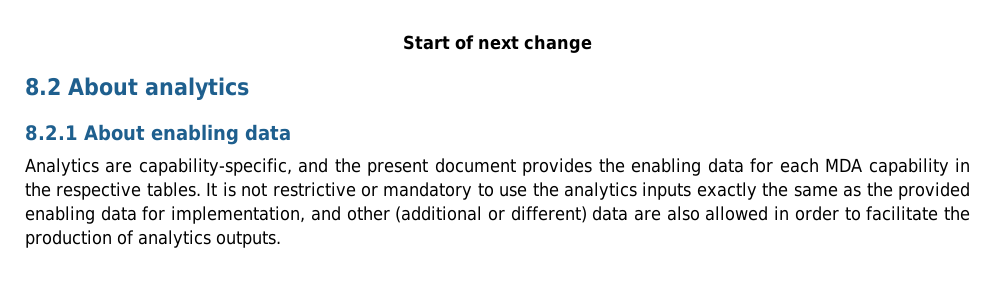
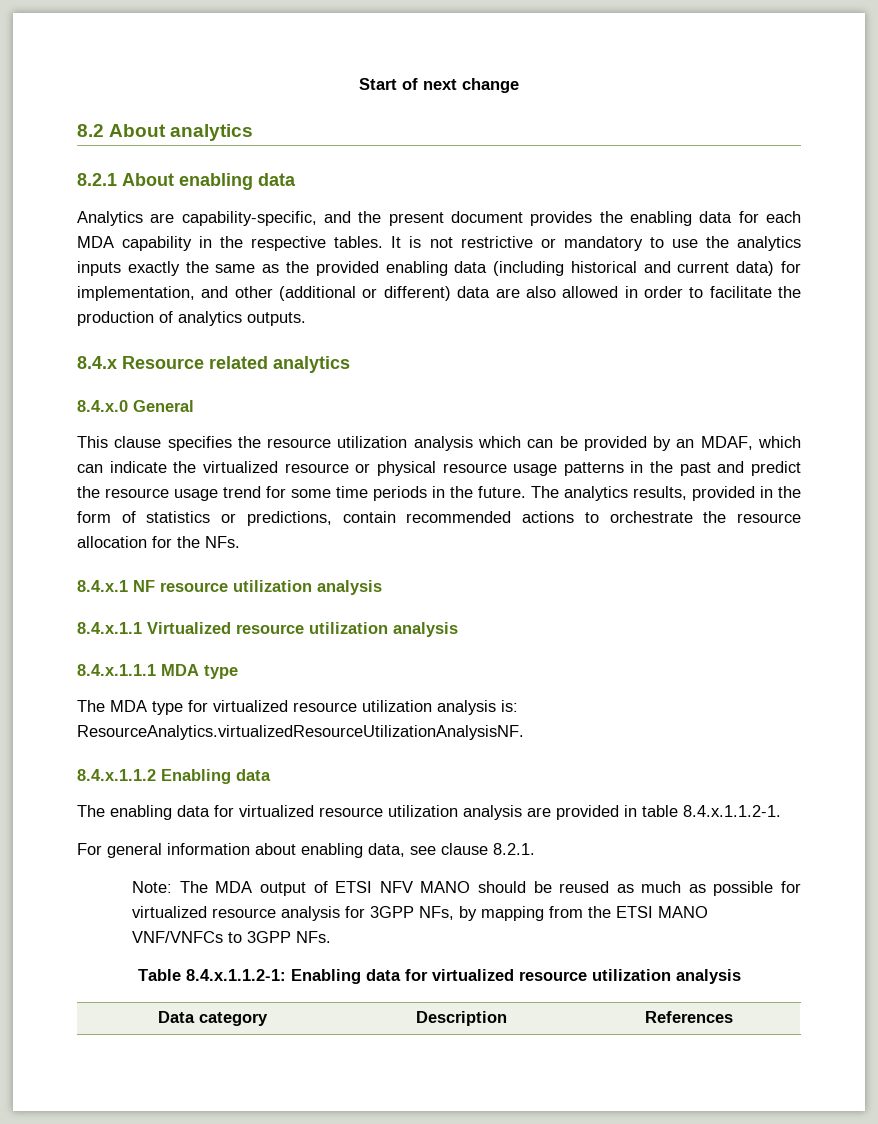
(137, 213) none -> [493,261,775,276] (including historical and current data)
(281, 239) none -> [77,356,350,373] [77,400,194,412] [77,436,802,451] [77,461,801,476] [77,486,801,501] [77,511,802,526] [77,536,240,548] [77,580,382,595] [77,622,458,637] [77,664,238,679] [77,700,518,715] [77,725,524,740] [77,769,271,784] [77,805,781,820] [77,843,535,858] [132,881,802,896] [132,906,709,921] [132,931,332,943] [137,969,741,984] [157,1011,268,1026] [416,1011,507,1026] [644,1011,733,1023] // 8.4.x Resource related analytics // 8.4.x.0 General // This clause specifies the resource utilization analysis which can be provided by an MDAF, which can indicate the virtualized resource or physical resource usage patterns in the past and predict the resource usage trend for some time periods in the future. The analytics results, provided in the form of statistics or predictions, contain recommended actions to orchestrate the resource allocation for the NFs. // 8.4.x.1 NF resource utilization analysis // 8.4.x.1.1 Virtualized resource utilization analysis // 8.4.x.1.1.1 MDA type // The MDA type for virtualized resource utilization analysis is: ResourceAnalytics.virtualizedResourceUtilizationAnalysisNF. // 8.4.x.1.1.2 Enabling data // The enabling data for virtualized resource utilization analysis are provided in table 8.4.x.1.1.2-1. // For general information about enabling data, see clause 8.2.1. // Note: The MDA output of ETSI NFV MANO should be reused as much as possible for virtualized resource analysis for 3GPP NFs, by mapping from the ETSI MANO VNF/VNFCs to 3GPP NFs. // Table 8.4.x.1.1.2-1: Enabling data for virtualized resource utilization analysis // Data category | Description | References

